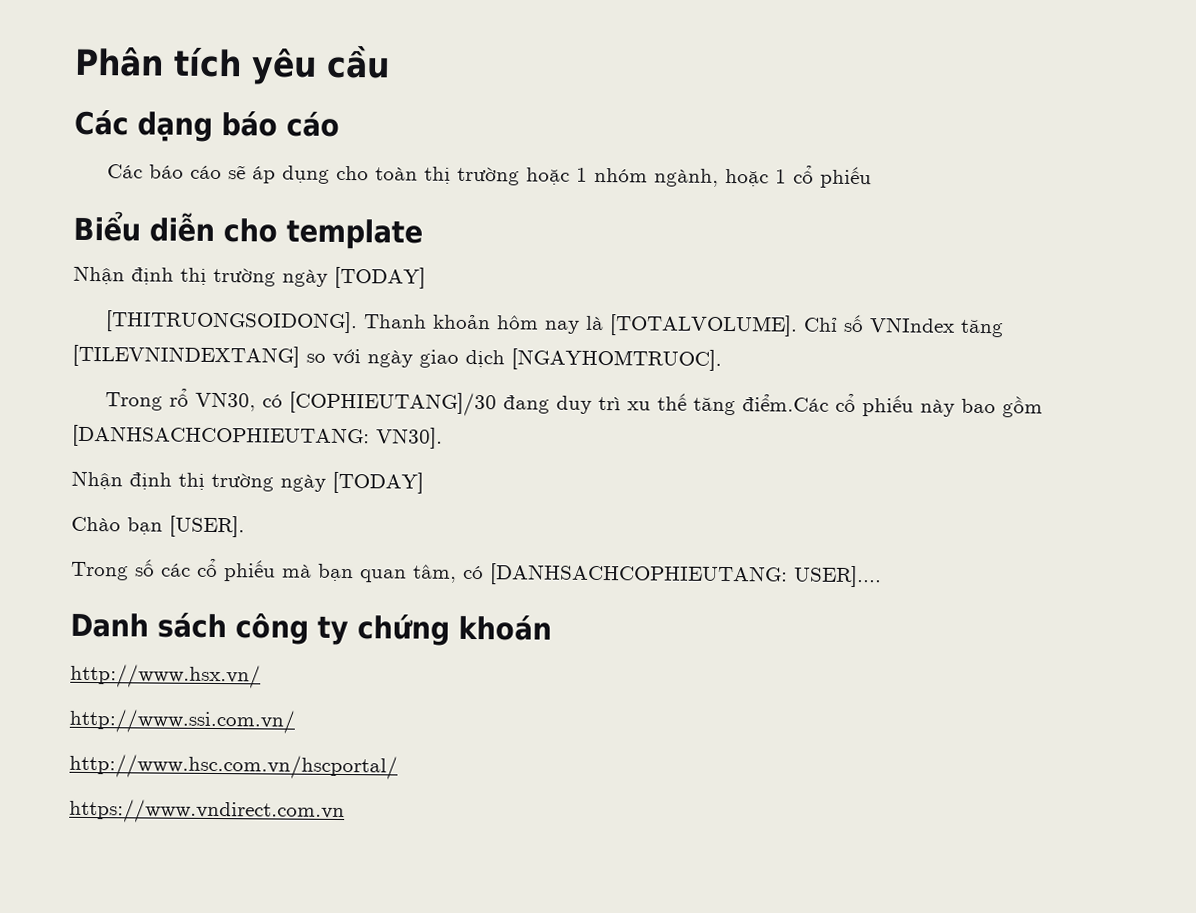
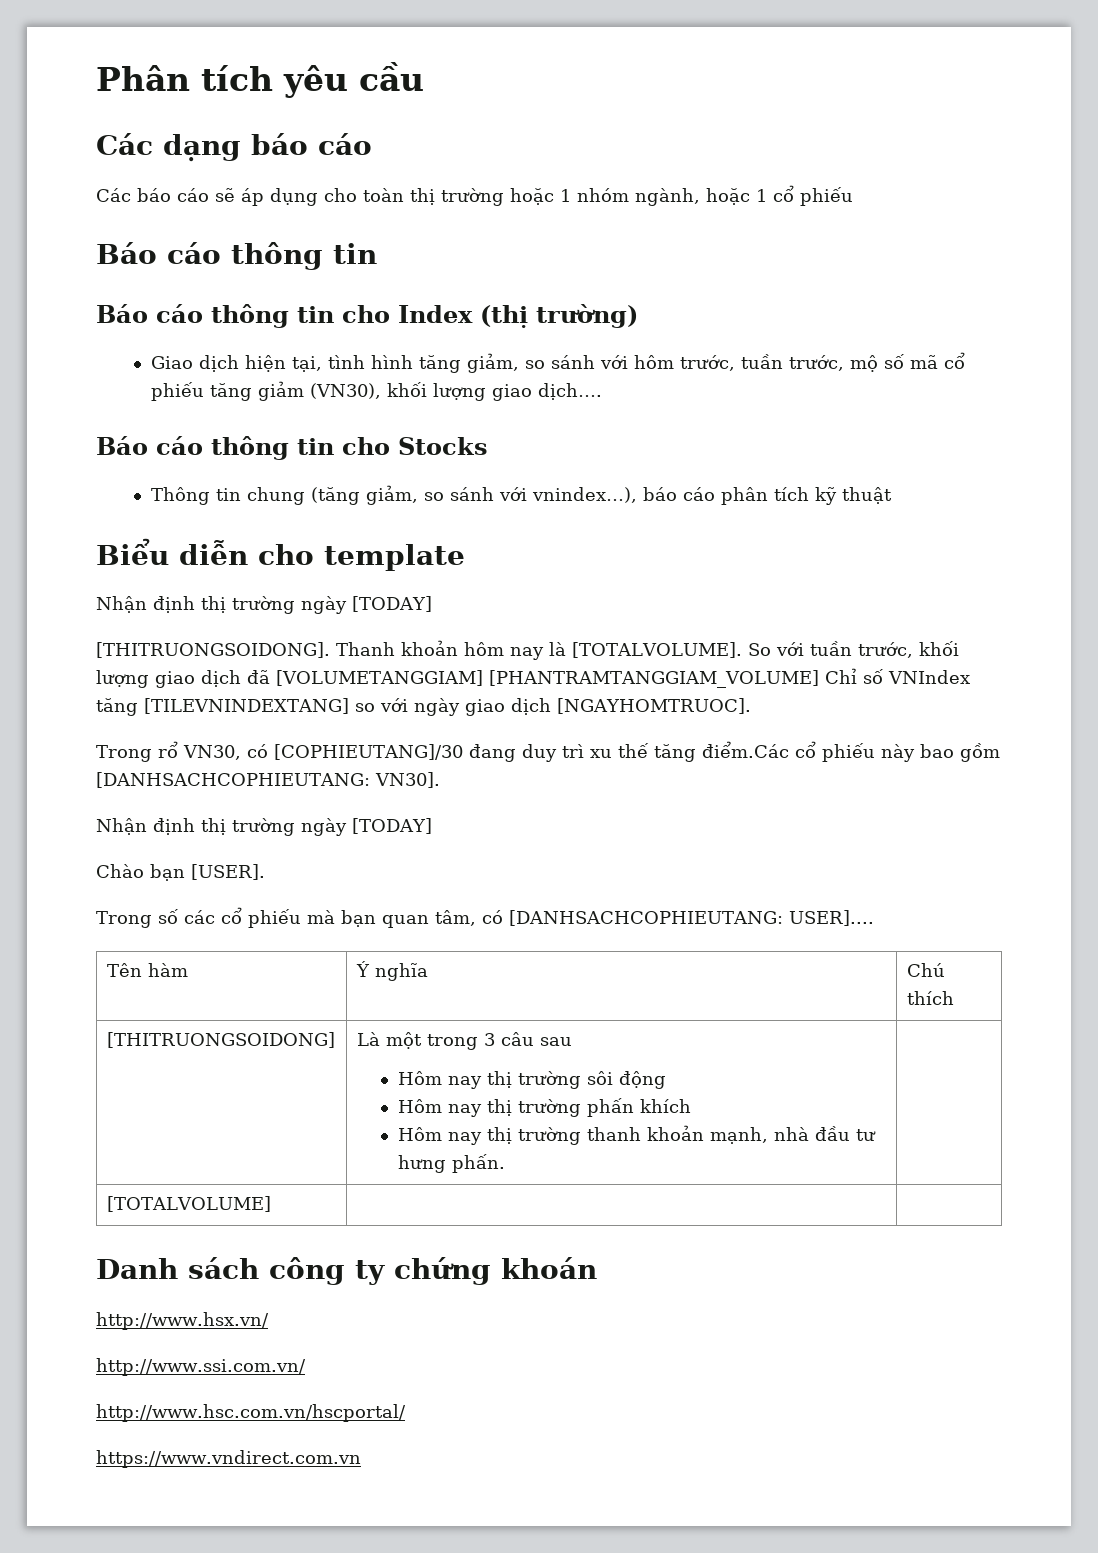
(873, 177) none -> [96,242,377,270] [96,304,638,329] [150,352,965,373] [150,381,602,401] [96,436,488,460] [150,485,892,505] // Báo cáo thông tin // Báo cáo thông tin cho Index (thị trường) // Giao dịch hiện tại, tình hình tăng giảm, so sánh với hôm trước, tuần trước, mộ số mã cổ phiếu tăng giảm (VN30), khối lượng giao dịch…. // Báo cáo thông tin cho Stocks // Thông tin chung (tăng giảm, so sánh với vnindex…), báo cáo phân tích kỹ thuật
(799, 325) none -> [747,641,959,658] [96,670,819,688] So với tuần trước, khối lượng giao dịch đã [VOLUMETANGGIAM] [PHANTRAMTANGGIAM_VOLUME]
(882, 576) none -> [106,963,188,977] [355,961,428,981] [906,963,945,977] [906,991,954,1005] [106,1032,335,1048] [356,1032,572,1050] [397,1071,666,1089] [397,1098,691,1117] [397,1125,876,1145] [397,1154,505,1173] [106,1196,271,1212] // Tên hàm | Ý nghĩa | Chú thích // [THITRUONGSOIDONG] | Là một trong 3 câu sau // Hôm nay thị trường sôi động // Hôm nay thị trường phấn khích // Hôm nay thị trường thanh khoản mạnh, nhà đầu tư hưng phấn. | // [TOTALVOLUME] | |

